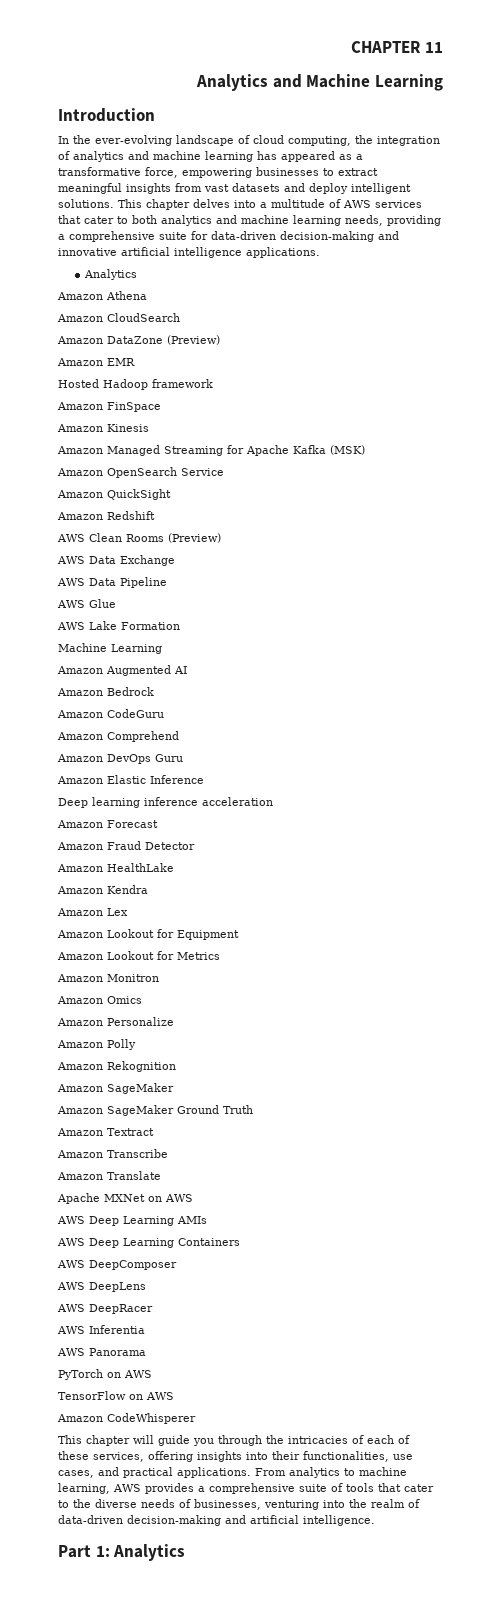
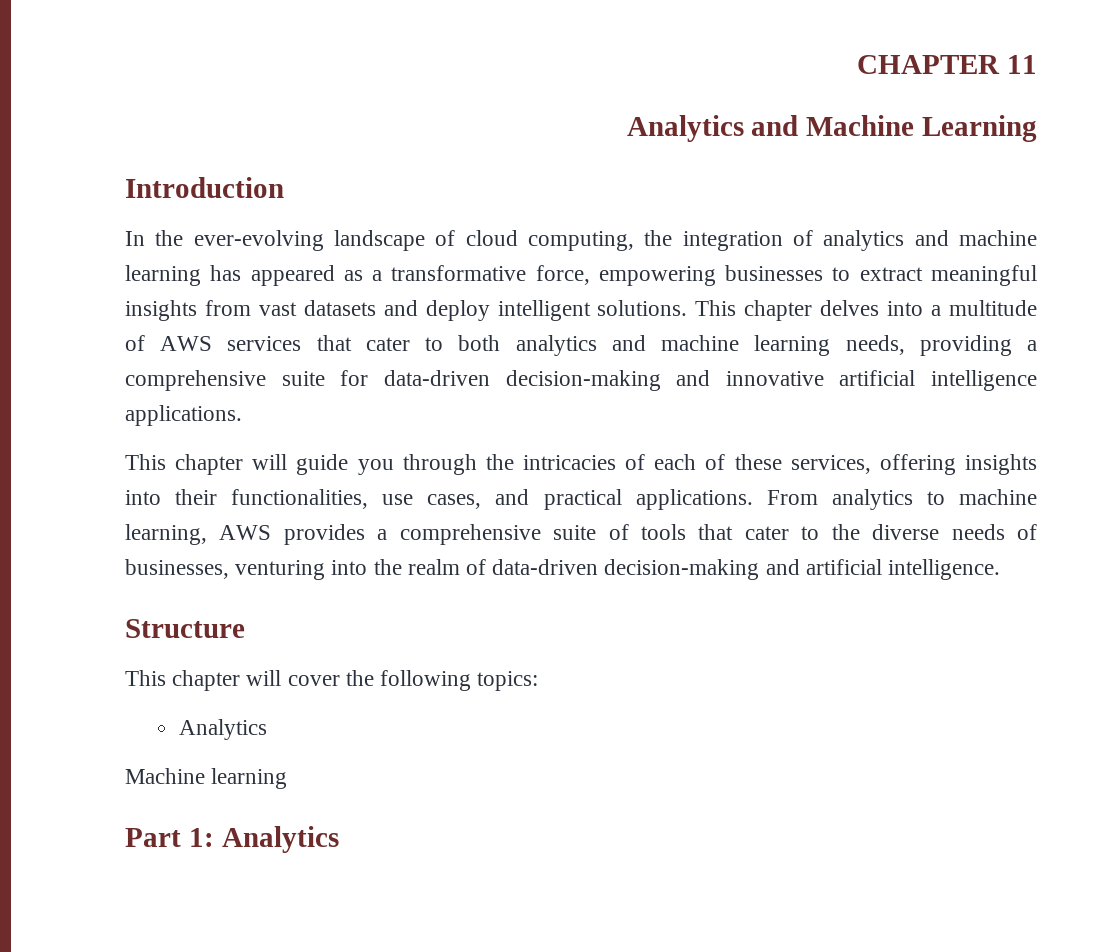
[83,269,137,280] [57,291,147,300] [57,313,180,322] [57,335,220,345] [57,358,135,366] [58,379,213,390] [57,402,161,412] [57,424,149,432] [57,445,365,456] [57,467,224,478] [57,489,171,500] [57,511,155,520] [57,533,221,543] [57,555,175,566] [57,577,167,588] [57,599,116,608] [57,621,180,630] [58,643,162,654] [57,665,187,676] [57,687,154,696] [57,709,164,718] [57,731,179,742] [57,754,183,764] [57,775,204,784] [58,797,273,808] [57,820,158,828] [57,841,195,850] [57,863,174,872] [57,885,148,894] [57,908,128,916] [57,929,239,940] [57,951,220,960] [57,974,159,982] [57,996,142,1004] [57,1017,174,1026] [57,1039,136,1050] [57,1061,176,1072] [57,1083,174,1094] [57,1105,253,1116] [57,1128,154,1136] [57,1149,168,1158] [57,1171,161,1180] [57,1193,193,1204] [57,1216,207,1226] [57,1238,240,1248] [57,1260,177,1270] [57,1282,146,1292] [57,1304,153,1314] [57,1325,145,1334] [57,1348,146,1356] [58,1369,152,1380] [58,1391,174,1400] [57,1413,196,1424] // Analytics // Amazon Athena // Amazon CloudSearch // Amazon DataZone (Preview) // Amazon EMR // Hosted Hadoop framework // Amazon FinSpace // Amazon Kinesis // Amazon Managed Streaming for Apache Kafka (MSK) // Amazon OpenSearch Service // Amazon QuickSight // Amazon Redshift // AWS Clean Rooms (Preview) // AWS Data Exchange // AWS Data Pipeline // AWS Glue // AWS Lake Formation // Machine Learning // Amazon Augmented AI // Amazon Bedrock // Amazon CodeGuru // Amazon Comprehend // Amazon DevOps Guru // Amazon Elastic Inference // Deep learning inference acceleration // Amazon Forecast // Amazon Fraud Detector // Amazon HealthLake // Amazon Kendra // Amazon Lex // Amazon Lookout for Equipment // Amazon Lookout for Metrics // Amazon Monitron // Amazon Omics // Amazon Personalize // Amazon Polly // Amazon Rekognition // Amazon SageMaker // Amazon SageMaker Ground Truth // Amazon Textract // Amazon Transcribe // Amazon Translate // Apache MXNet on AWS // AWS Deep Learning AMIs // AWS Deep Learning Containers // AWS DeepComposer // AWS DeepLens // AWS DeepRacer // AWS Inferentia // AWS Panorama // PyTorch on AWS // TensorFlow on AWS // Amazon CodeWhisperer -> (242, 415) none
(375, 1520) none -> [125,619,245,638] [125,670,539,691] [179,719,268,740] [125,768,288,789] // Structure // This chapter will cover the following topics: // Analytics // Machine learning

